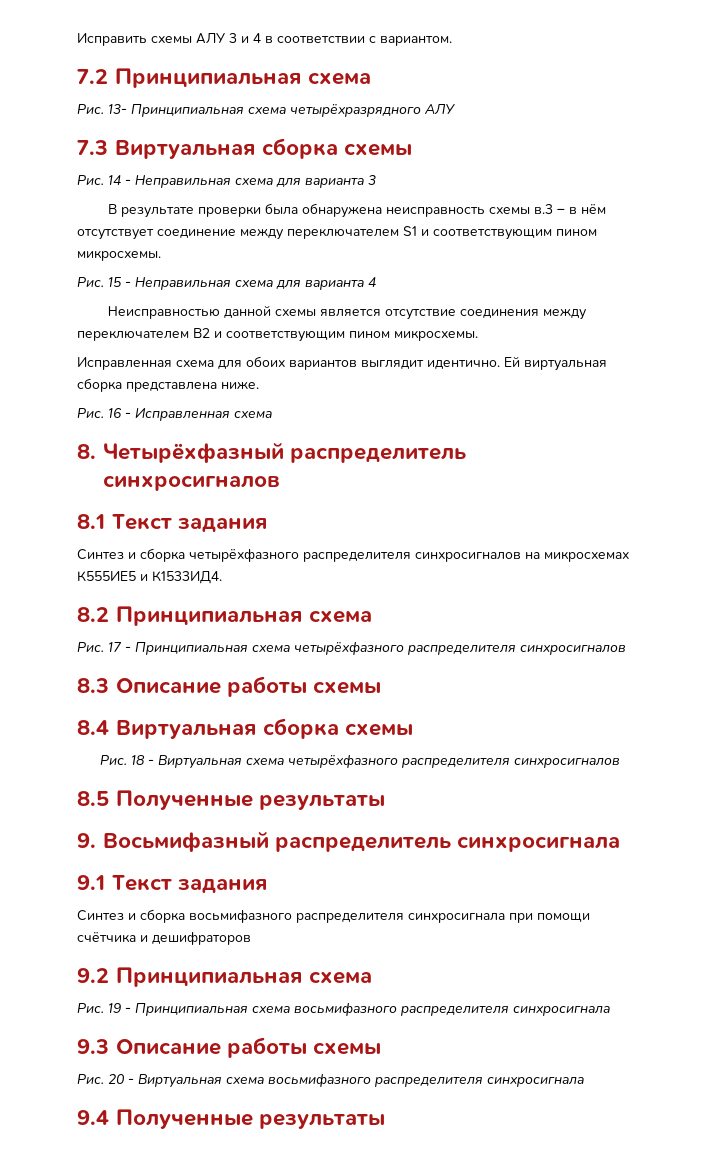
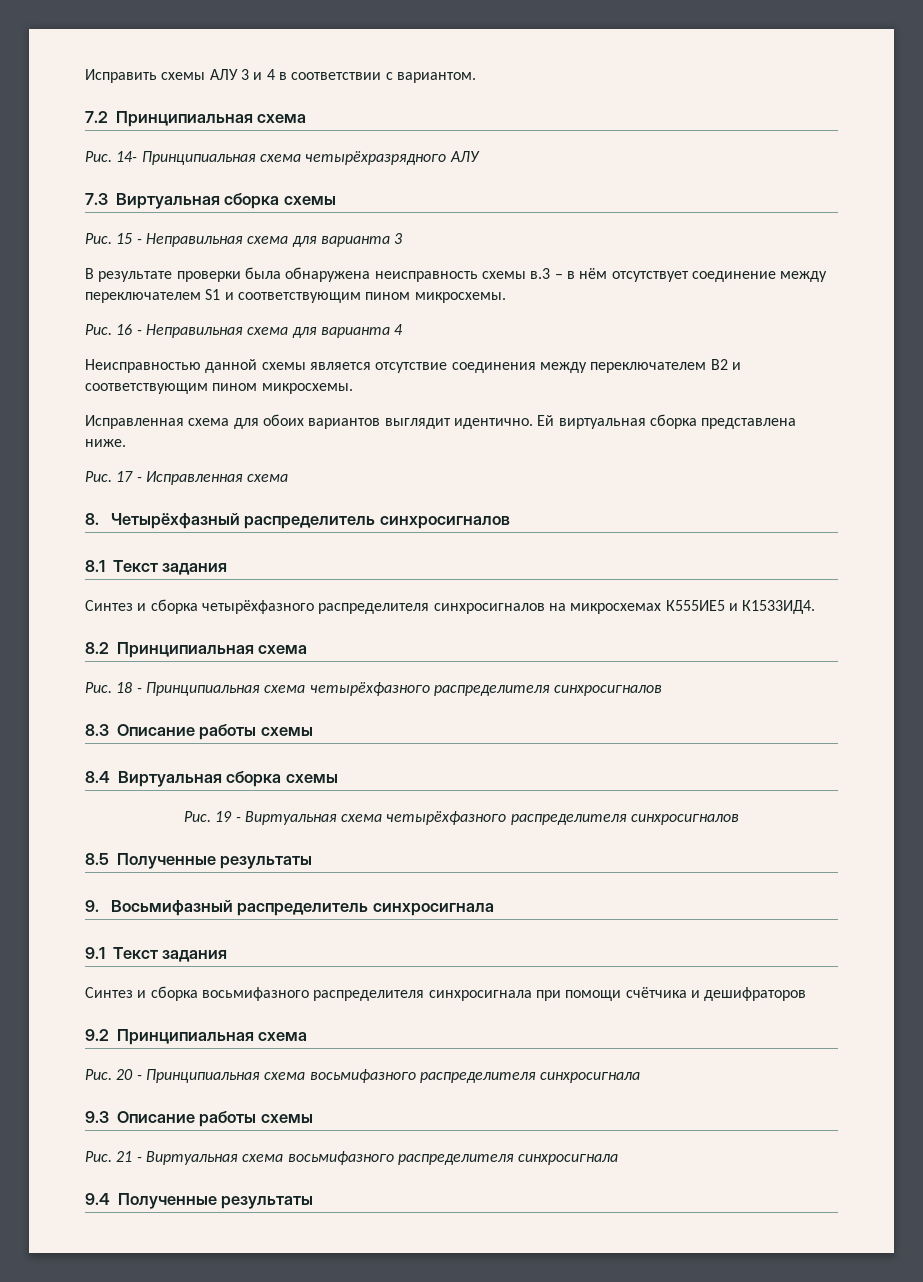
[108,104,127,114] 13- -> [116,151,138,162] 14-
[108,175,121,185] 14 -> [116,233,133,244] 15
[108,277,122,287] 15 -> [116,324,133,335] 16
[108,408,122,418] 16 -> [116,471,134,482] 17
[108,642,122,652] 17 -> [116,682,133,693] 18
[131,755,145,765] 18 -> [215,811,233,822] 19
[108,1003,121,1013] 19 -> [116,1069,134,1080] 20
[108,1074,124,1084] 20 -> [116,1151,133,1162] 21

